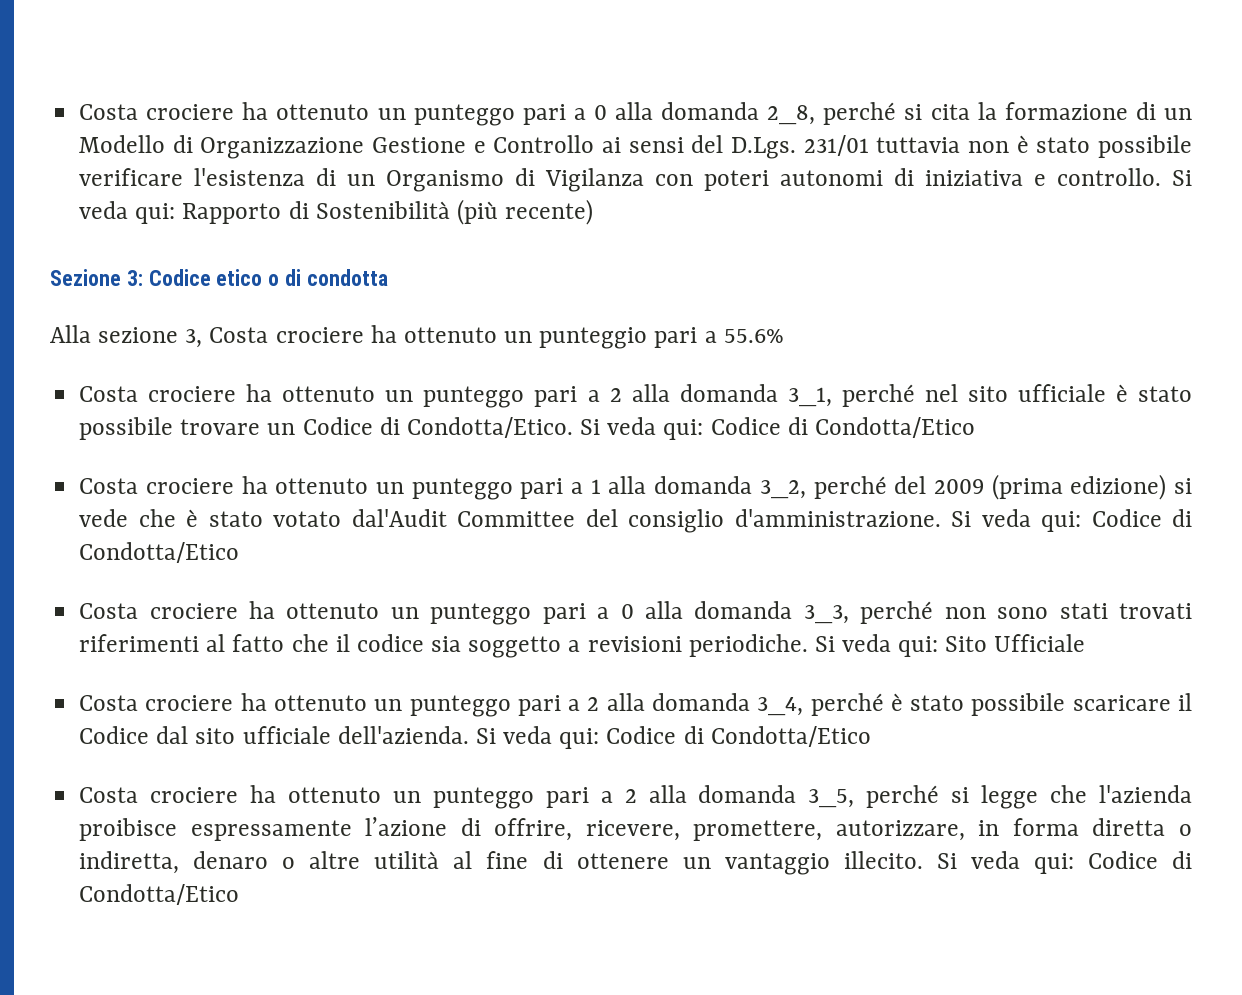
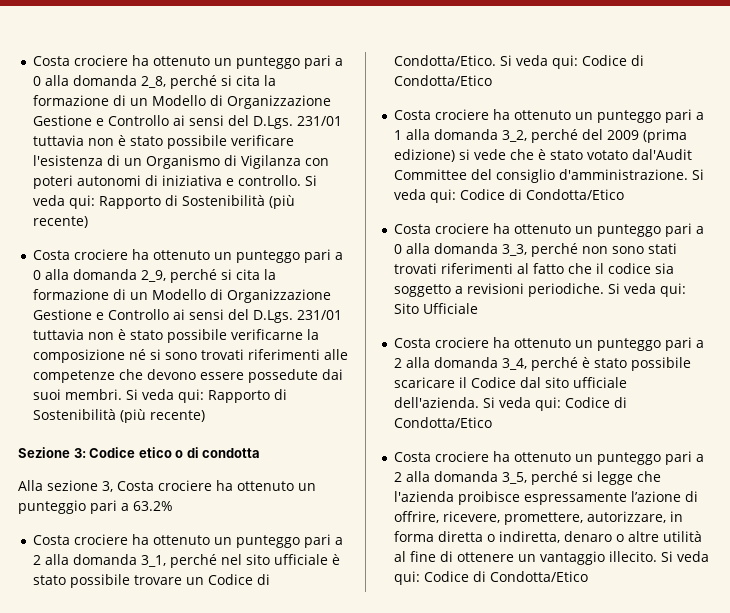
(594, 212) none -> [32,249,343,263] [32,269,276,283] [32,289,331,303] [32,309,342,323] [32,329,319,343] [32,349,348,363] [32,369,343,383] [32,389,287,403] [32,409,205,423] // Costa crociere ha ottenuto un punteggo pari a 0 alla domanda 2_9, perché si cita la formazione di un Modello di Organizzazione Gestione e Controllo ai sensi del D.Lgs. 231/01 tuttavia non è stato possibile verificarne la composizione né si sono trovati riferimenti alle competenze che devono essere possedute dai suoi membri. Si veda qui: Rapporto di Sostenibilità (più recente)
[723,329,784,343] 55.6% -> [133,501,173,511] 63.2%

